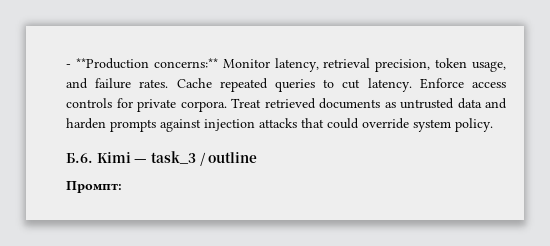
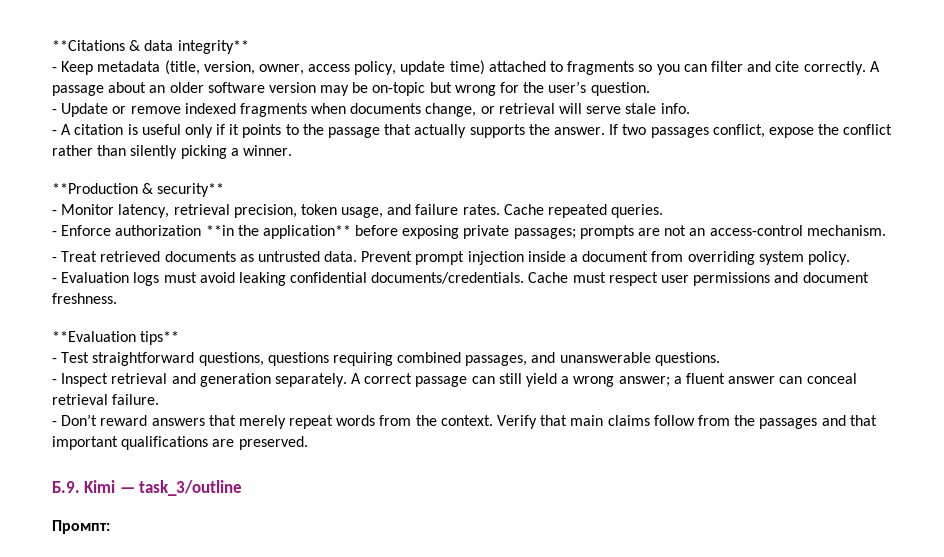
[66,58,218,69] - **Production concerns:** -> [52,40,249,54] [52,60,880,75] [52,81,650,96] [52,103,690,117] [52,124,893,138] [52,145,292,159] [52,183,225,197] [52,210,57,215] **Citations & data integrity** // - Keep metadata (title, version, owner, access policy, update time) attached to fragments so you can filter and cite correctly. A passage about an older software version may be on-topic but wrong for the user’s question. // - Update or remove indexed fragments when documents change, or retrieval will serve stale info. // - A citation is useful only if it points to the passage that actually supports the answer. If two passages conflict, expose the conflict rather than silently picking a winner. // **Production & security** // -
[275,78,506,92] [66,98,227,112] queries to cut latency. Enforce access controls for private corpora. -> [611,204,664,218] [52,225,886,239] [52,257,57,262] queries. // - Enforce authorization **in the application** before exposing private passages; prompts are not an access-control mechanism. // -
[457,98,507,109] [66,118,493,132] [66,151,258,166] data and harden prompts against injection attacks that could override system policy. // Б.6. Kimi — task_3 / outline -> [324,251,850,265] [52,272,869,286] [52,293,117,304] [52,331,180,345] [52,352,720,366] [52,373,857,387] [52,394,160,405] [52,414,877,429] [52,436,308,450] [52,480,243,496] data. Prevent prompt injection inside a document from overriding system policy. // - Evaluation logs must avoid leaking confidential documents/credentials. Cache must respect user permissions and document freshness. // **Evaluation tips** // - Test straightforward questions, questions requiring combined passages, and unanswerable questions. // - Inspect retrieval and generation separately. A correct passage can still yield a wrong answer; a fluent answer can conceal retrieval failure. // - Don’t reward answers that merely repeat words from the context. Verify that main claims follow from the passages and that important qualifications are preserved. // Б.9. Kimi — task_3/outline

